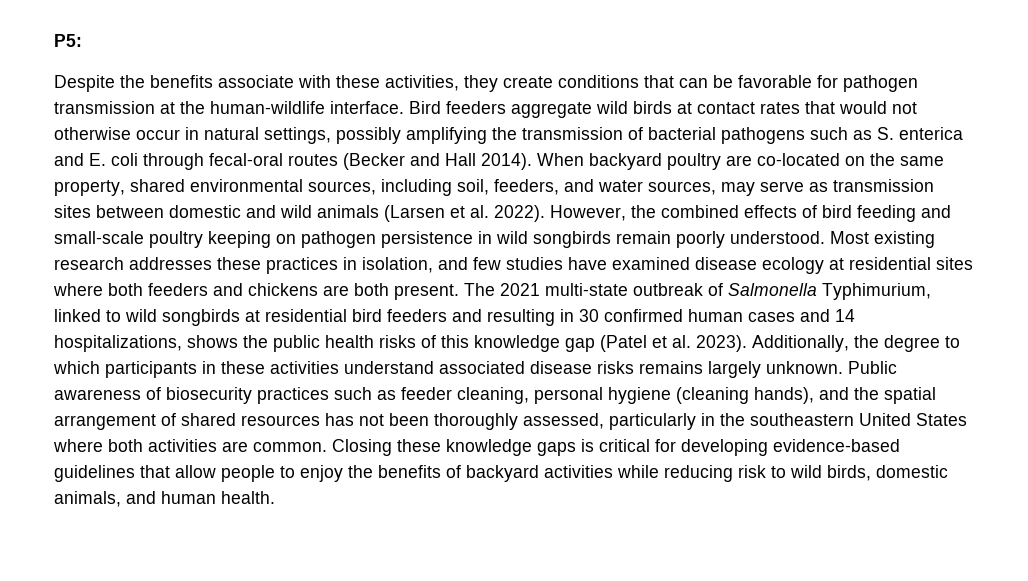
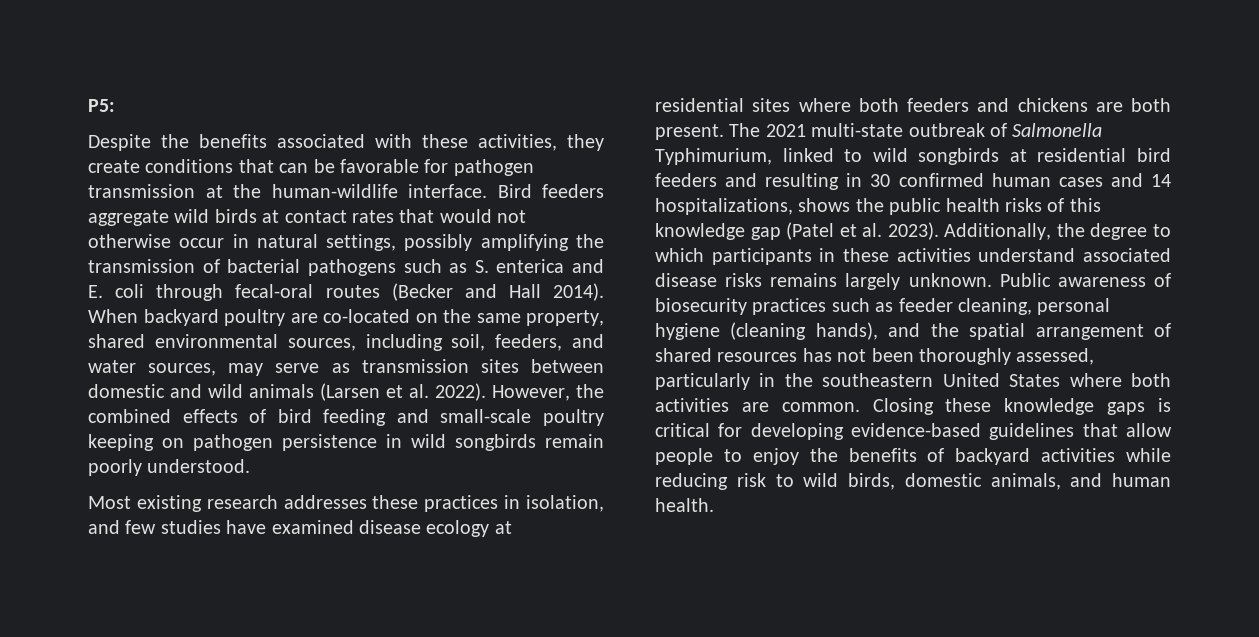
[218,75,294,88] associate -> [277,134,365,148] associated
(825, 237) none -> (251, 466) //

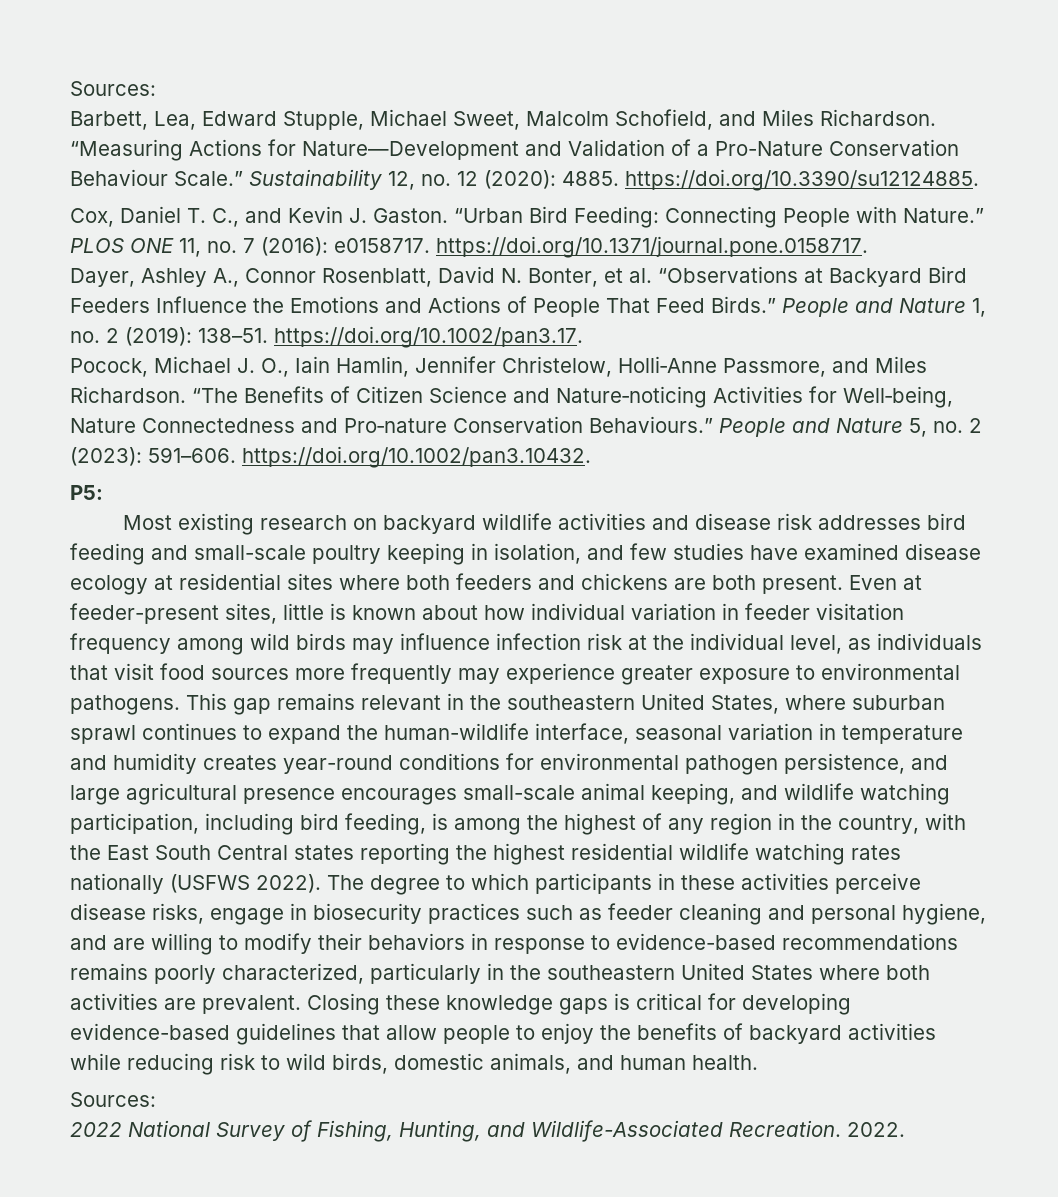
[88,99,115,112] [88,134,604,151] [88,159,534,176] [88,184,604,198] [88,209,527,226] [88,234,604,251] [88,259,604,276] [88,283,604,301] [88,309,604,326] [88,334,604,351] [88,359,604,376] [88,383,604,401] [88,409,267,423] P5: // Despite the benefits associated with these activities, they create conditions that can be favorable for pathogen transmission at the human-wildlife interface. Bird feeders aggregate wild birds at contact rates that would not otherwise occur in natural settings, possibly amplifying the transmission of bacterial pathogens such as S. enterica and E. coli through fecal-oral routes (Becker and Hall 2014). When backyard poultry are co-located on the same property, shared environmental sources, including soil, feeders, and water sources, may serve as transmission sites between domestic and wild animals (Larsen et al. 2022). However, the combined effects of -> [70,81,156,96] [70,109,936,130] [70,139,959,161] [70,169,979,191] [70,206,984,228] [70,236,868,258] [70,266,967,287] [70,296,986,317] [70,326,583,348] [70,356,927,377] [70,386,953,408] [70,416,982,437] [70,446,591,468] [70,485,103,500] [122,513,921,535] Sources: // Barbett, Lea, Edward Stupple, Michael Sweet, Malcolm Schofield, and Miles Richardson. “Measuring Actions for Nature—Development and Validation of a Pro-Nature Conservation Behaviour Scale.” Sustainability 12, no. 12 (2020): 4885. https://doi.org/10.3390/su12124885. // Cox, Daniel T. C., and Kevin J. Gaston. “Urban Bird Feeding: Connecting People with Nature.” PLOS ONE 11, no. 7 (2016): e0158717. https://doi.org/10.1371/journal.pone.0158717. // Dayer, Ashley A., Connor Rosenblatt, David N. Bonter, et al. “Observations at Backyard Bird Feeders Influence the Emotions and Actions of People That Feed Birds.” People and Nature 1, no. 2 (2019): 138–51. https://doi.org/10.1002/pan3.17. // Pocock, Michael J. O., Iain Hamlin, Jennifer Christelow, Holli‐Anne Passmore, and Miles Richardson. “The Benefits of Citizen Science and Nature‐noticing Activities for Well‐being, Nature Connectedness and Pro‐nature Conservation Behaviours.” People and Nature 5, no. 2 (2023): 591–606. https://doi.org/10.1002/pan3.10432. // P5: // Most existing research on backyard wildlife activities and disease risk addresses
[162,434,604,451] [88,459,251,476] [88,495,499,512] on pathogen persistence in wild songbirds remain poorly understood. // Most existing research addresses these practices -> (465, 554) none
[729,123,1103,137] [655,148,1171,165] [655,173,1171,190] [655,198,1101,215] [655,222,1085,240] The 2021 multi-state outbreak of Salmonella Typhimurium, linked to wild songbirds at residential bird feeders and resulting in 30 confirmed human cases and 14 hospitalizations, shows the public health risks of this knowledge gap (Patel et al. 2023). Additionally, the -> [849,575,922,590] [70,603,904,624] [70,633,982,655] [70,663,960,685] [70,693,945,715] [70,723,963,744] [70,753,948,775] [70,783,950,805] [70,813,966,835] [70,843,901,865] [70,873,364,894] Even at feeder-present sites, little is known about how individual variation in feeder visitation frequency among wild birds may influence infection risk at the individual level, as individuals that visit food sources more frequently may experience greater exposure to environmental pathogens. This gap remains relevant in the southeastern United States, where suburban sprawl continues to expand the human-wildlife interface, seasonal variation in temperature and humidity creates year-round conditions for environmental pathogen persistence, and large agricultural presence encourages small-scale animal keeping, and wildlife watching participation, including bird feeding, is among the highest of any region in the country, with the East South Central states reporting the highest residential wildlife watching rates nationally (USFWS 2022). The
[978,248,1171,262] [655,273,1171,290] understand associated disease risks remains largely unknown. Public awareness of -> [835,873,921,894] [70,903,307,925] perceive disease risks, engage in
[958,298,1111,315] [655,322,1171,340] [655,348,1095,365] cleaning, personal hygiene (cleaning hands), and the spatial arrangement of shared resources has not been thoroughly assessed, -> [679,903,986,925] [70,933,958,955] [70,963,364,984] cleaning and personal hygiene, and are willing to modify their behaviors in response to evidence-based recommendations remains poorly characterized,
[781,402,860,412] common. -> [202,995,301,1014] prevalent.
(714, 505) none -> [70,1092,156,1107] [70,1120,905,1142] // Sources: // 2022 National Survey of Fishing, Hunting, and Wildlife-Associated Recreation. 2022.

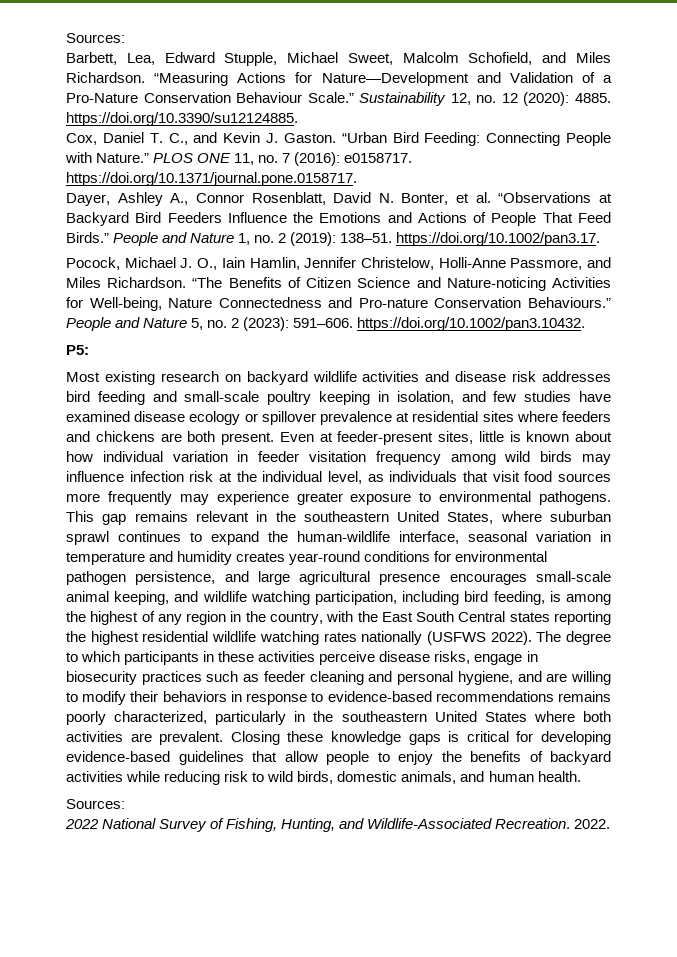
(148, 585) none -> [244,411,392,425] or spillover prevalence
[406,575,450,590] both -> (558, 416) none

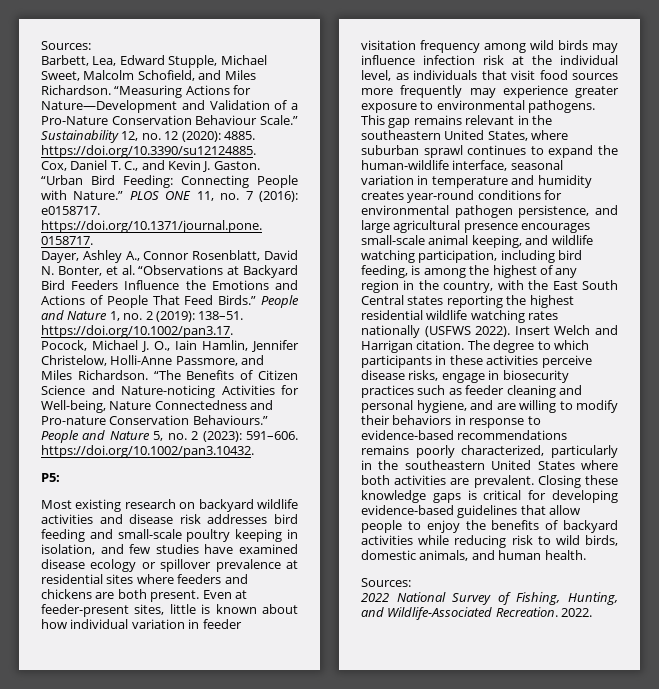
(532, 638) none -> [514,325,618,335] [361,340,465,353] Insert Welch and Harrigan citation.

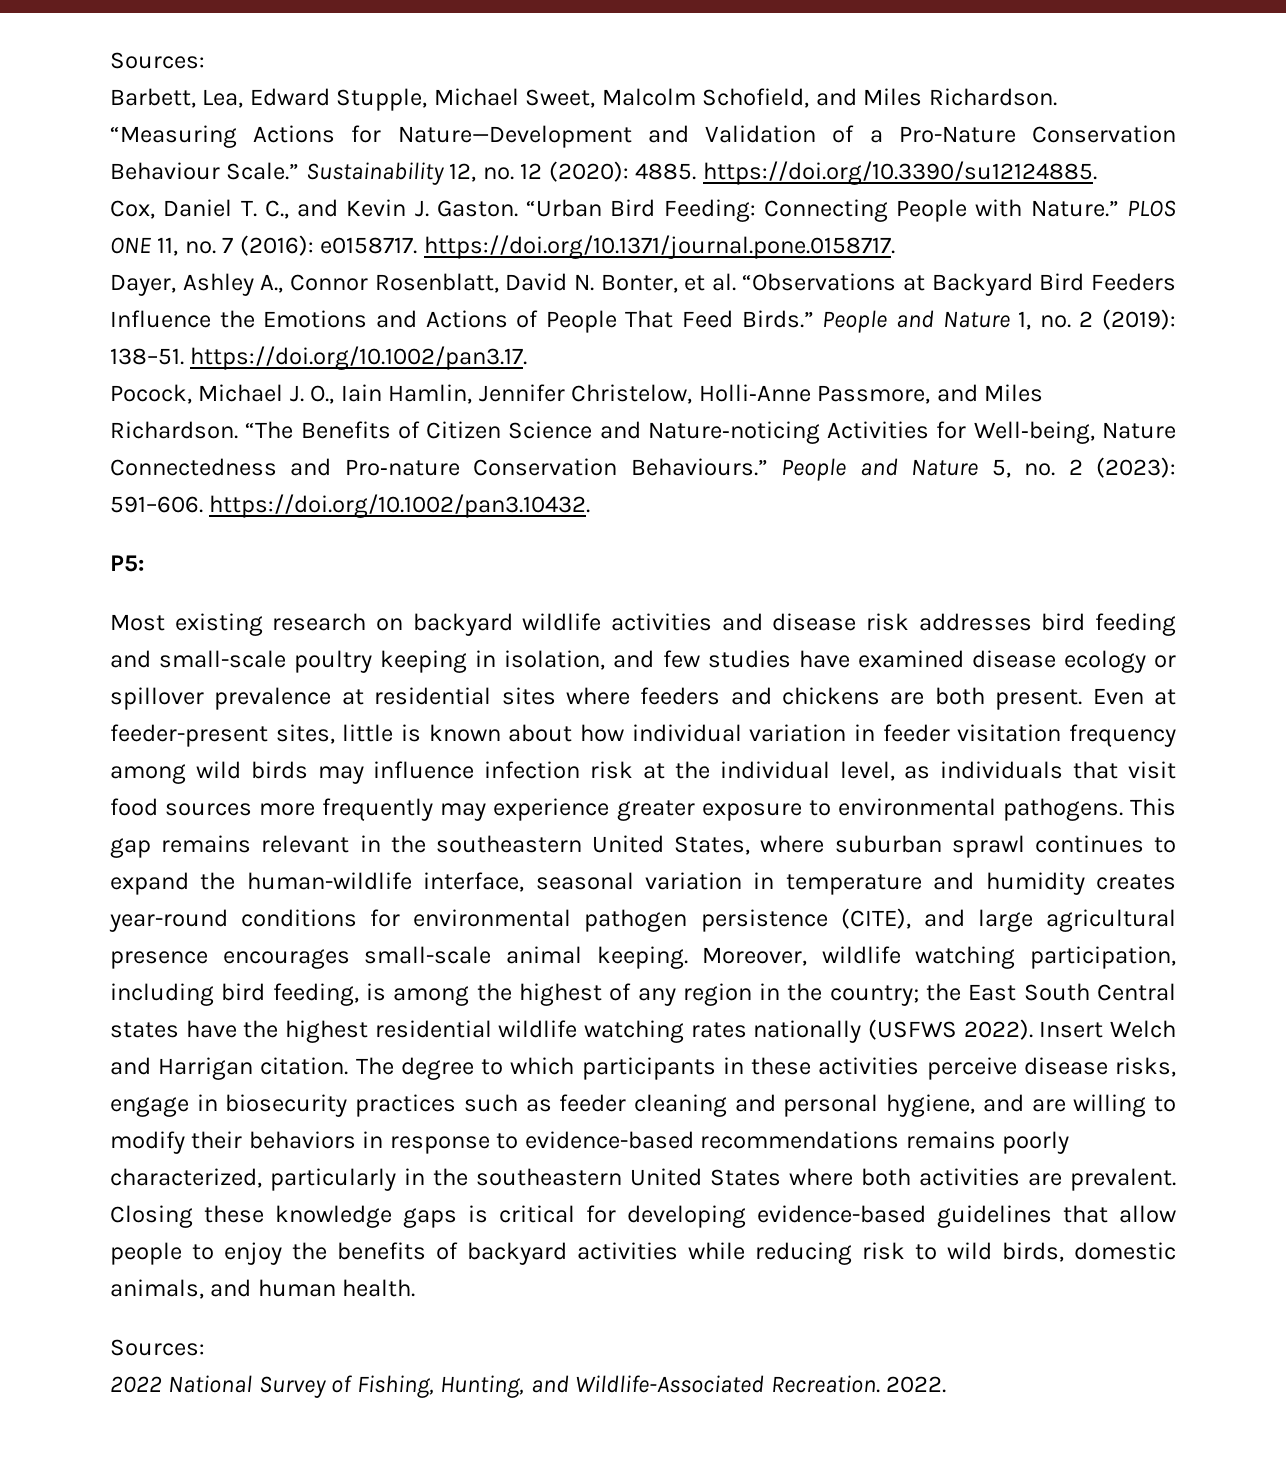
[518,205,590,218] persistence, -> [700,908,911,932] persistence (CITE),
[471,235,549,248] keeping, and -> [596,946,808,969] keeping. Moreover,
[443,280,524,293] country, with -> [829,985,919,1006] country;
[446,295,503,308] reporting -> [185,1020,237,1038] have

